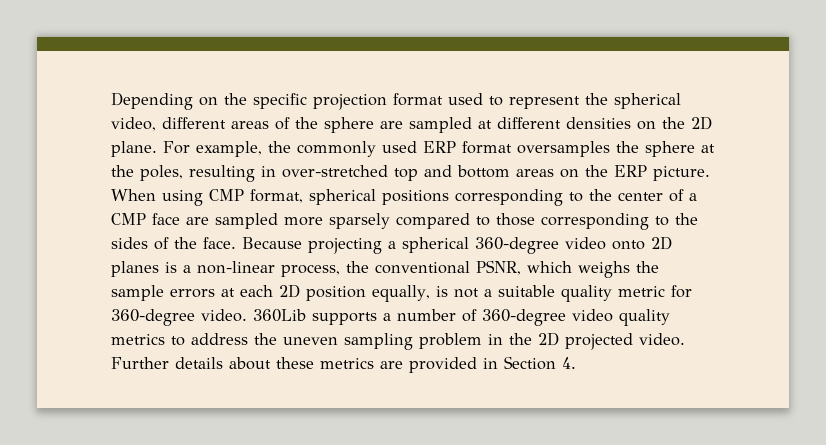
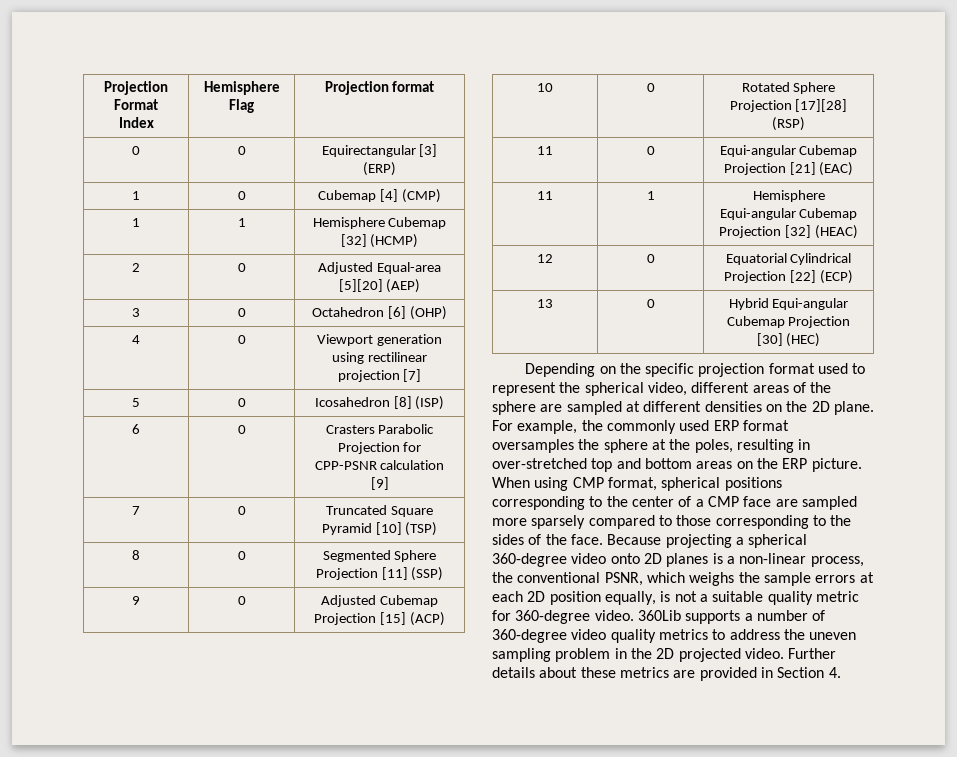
(111, 101) none -> [104,81,168,95] [114,99,158,110] [118,117,154,128] [203,81,280,95] [229,99,254,113] [324,81,435,95] [132,146,140,155] [237,146,246,155] [321,144,438,157] [363,162,396,176] [132,191,140,200] [237,191,246,200] [318,189,441,203] [132,218,140,227] [237,218,246,227] [312,217,447,229] [340,234,419,248] [132,263,140,272] [237,263,246,272] [318,262,441,274] [338,279,421,293] [132,308,140,317] [237,308,246,317] [312,306,447,320] [132,335,140,344] [237,335,246,344] [317,334,442,346] [332,352,427,364] [337,369,422,382] [132,398,140,407] [237,398,246,407] [314,396,445,410] [132,424,140,434] [237,425,246,434] [325,424,435,434] [337,442,422,454] [314,460,445,470] [370,477,389,490] [132,506,140,515] [237,506,246,515] [326,505,433,517] [321,522,438,536] [132,550,140,560] [237,551,246,560] [322,550,437,562] [315,567,444,581] [132,596,140,605] [237,596,246,605] [321,595,438,607] [314,612,445,626] [537,83,553,92] [646,83,655,92] [741,82,836,94] [729,99,848,112] [772,117,805,131] [537,146,553,155] [646,146,655,155] [719,145,858,157] [723,162,854,176] [537,191,553,200] [646,191,655,200] [752,190,825,202] [719,208,858,220] [719,225,858,239] [537,254,553,263] [646,254,655,263] [725,253,852,265] [724,270,853,284] [537,299,553,308] [646,299,655,308] [728,298,849,310] [726,316,851,328] [756,333,821,347] Projection Format Index | Hemisphere Flag | Projection format // 0 | 0 | Equirectangular [3] (ERP) // 1 | 0 | Cubemap [4] (CMP) // 1 | 1 | Hemisphere Cubemap [32] (HCMP) // 2 | 0 | Adjusted Equal-area [5][20] (AEP) // 3 | 0 | Octahedron [6] (OHP) // 4 | 0 | Viewport generation using rectilinear projection [7] // 5 | 0 | Icosahedron [8] (ISP) // 6 | 0 | Crasters Parabolic Projection for CPP-PSNR calculation [9] // 7 | 0 | Truncated Square Pyramid [10] (TSP) // 8 | 0 | Segmented Sphere Projection [11] (SSP) // 9 | 0 | Adjusted Cubemap Projection [15] (ACP) // 10 | 0 | Rotated Sphere Projection [17][28] (RSP) // 11 | 0 | Equi-angular Cubemap Projection [21] (EAC) // 11 | 1 | Hemisphere Equi-angular Cubemap Projection [32] (HEAC) // 12 | 0 | Equatorial Cylindrical Projection [22] (ECP) // 13 | 0 | Hybrid Equi-angular Cubemap Projection [30] (HEC) //

